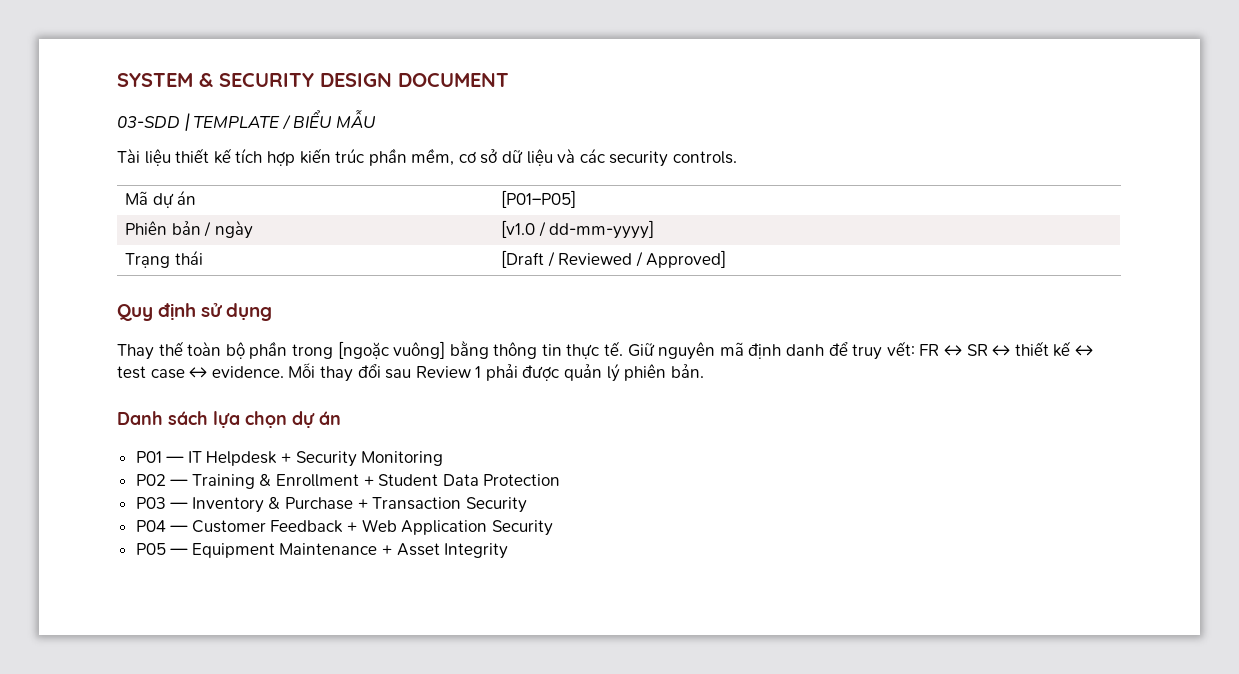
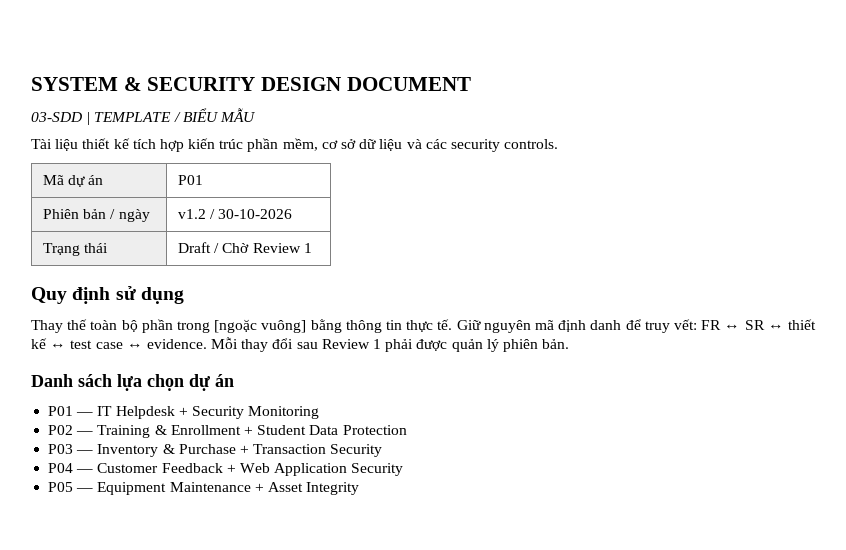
[501,190,577,208] [P01–P05] -> [178,175,204,185] P01
[501,220,655,239] [v1.0 / dd-mm-yyyy] -> [178,209,293,219] v1.2 / 30-10-2026
[501,250,727,268] [Draft / Reviewed / Approved] -> [178,242,312,253] Draft / Chờ Review 1

